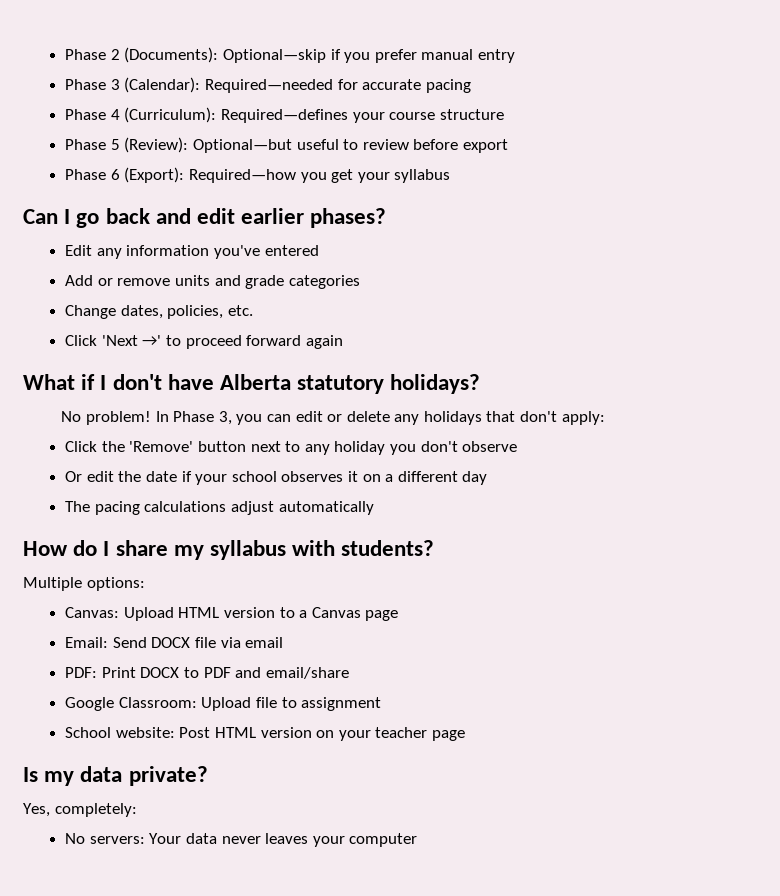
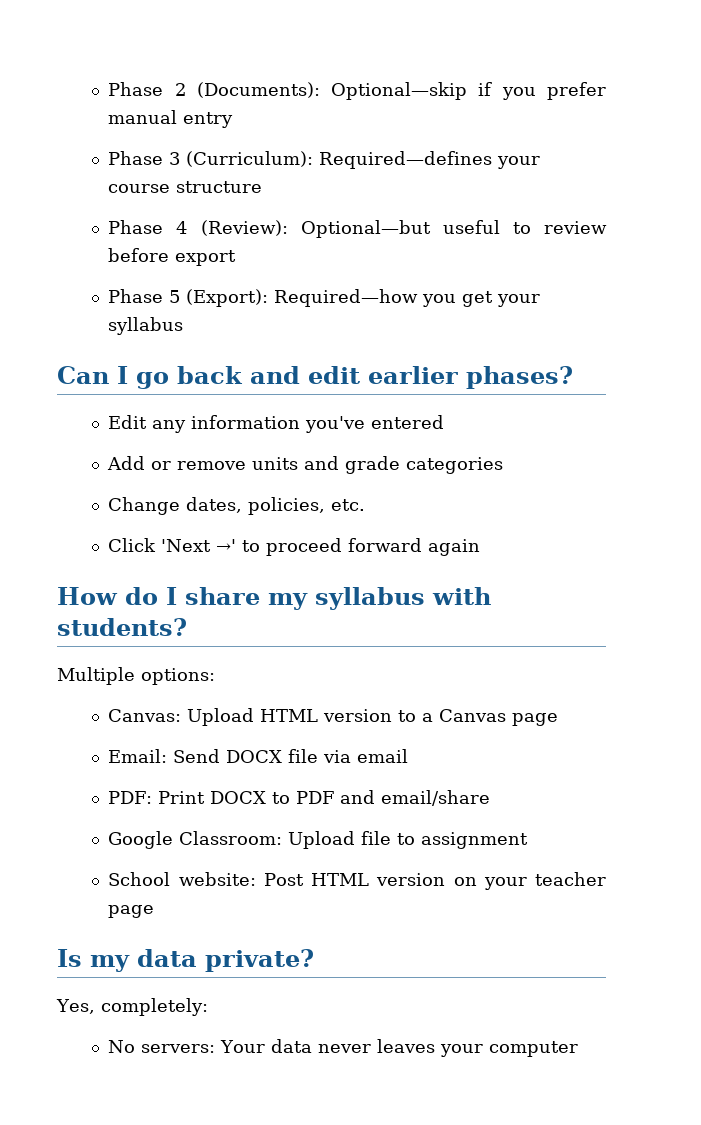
[124,77,471,93] [65,109,120,120] (Calendar): Required—needed for accurate pacing // Phase 4 -> (181, 158) none
[110,139,120,150] 5 -> [176,221,188,234] 4
[110,169,120,180] 6 -> [169,290,181,303] 5
[23,374,481,394] [61,411,605,425] [65,441,518,455] [65,471,488,485] [65,501,374,515] // What if I don't have Alberta statutory holidays? // No problem! In Phase 3, you can edit or delete any holidays that don't apply: // Click the 'Remove' button next to any holiday you don't observe // Or edit the date if your school observes it on a different day // The pacing calculations adjust automatically -> (481, 547) none

